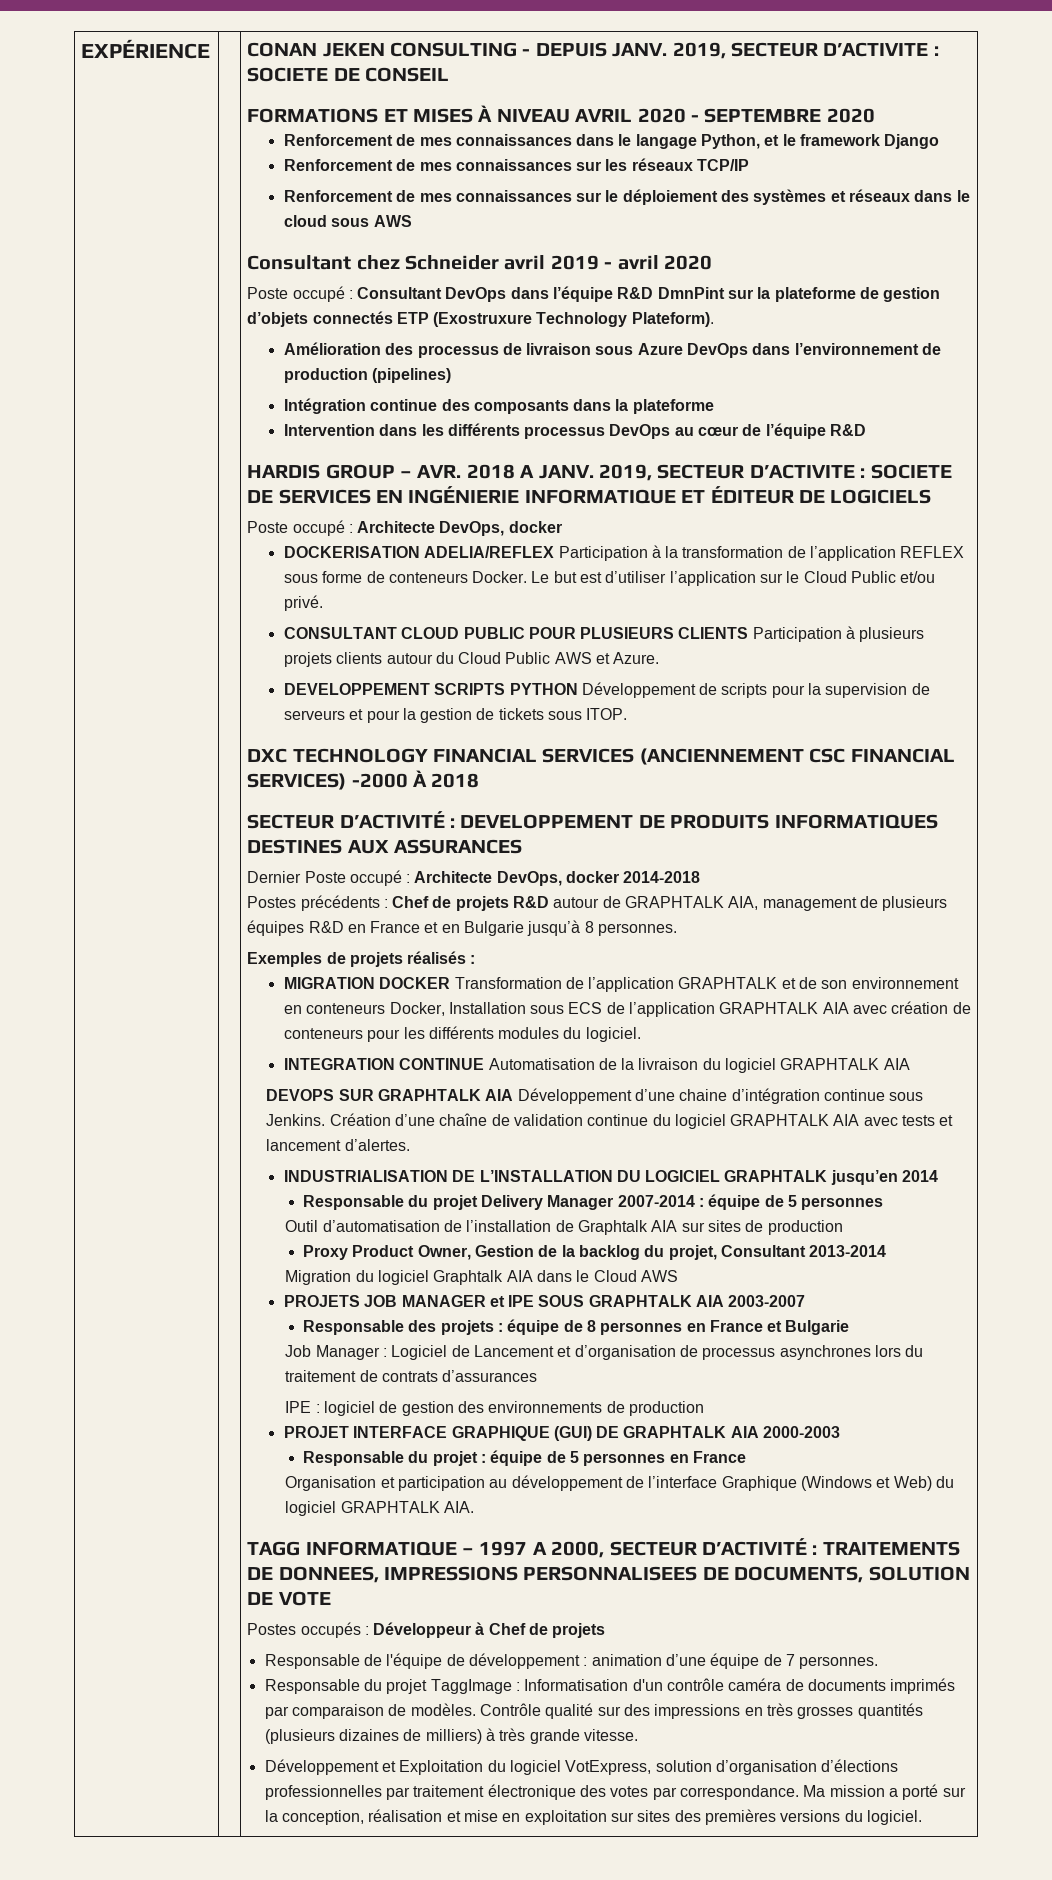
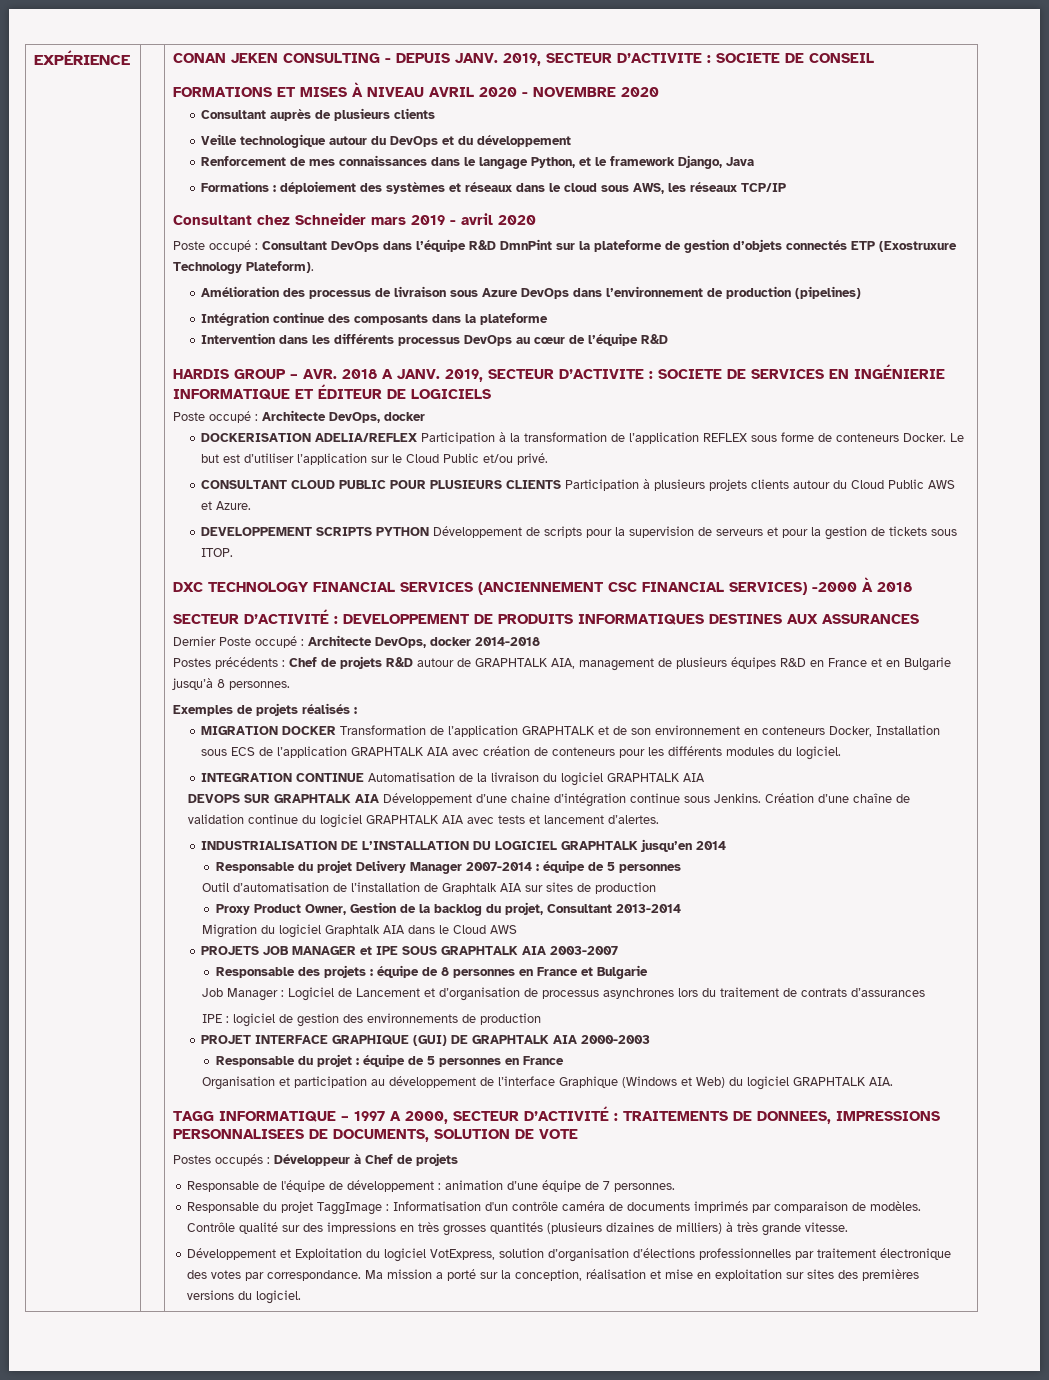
[704,108,875,123] SEPTEMBRE 2020 -> [533,87,660,97] [201,108,436,121] [201,134,572,148] NOVEMBRE 2020 // Consultant auprès de plusieurs clients // Veille technologique autour du DevOps et du développement
[884,134,940,149] [283,158,750,171] [283,190,619,202] Django // Renforcement de mes connaissances sur les réseaux TCP/IP // Renforcement de mes connaissances sur le -> [678,155,755,169] [201,181,277,192] Django, Java // Formations :
[373,215,412,227] AWS -> [633,182,787,194] AWS, les réseaux TCP/IP
[504,255,546,270] avril -> [371,217,407,225] mars

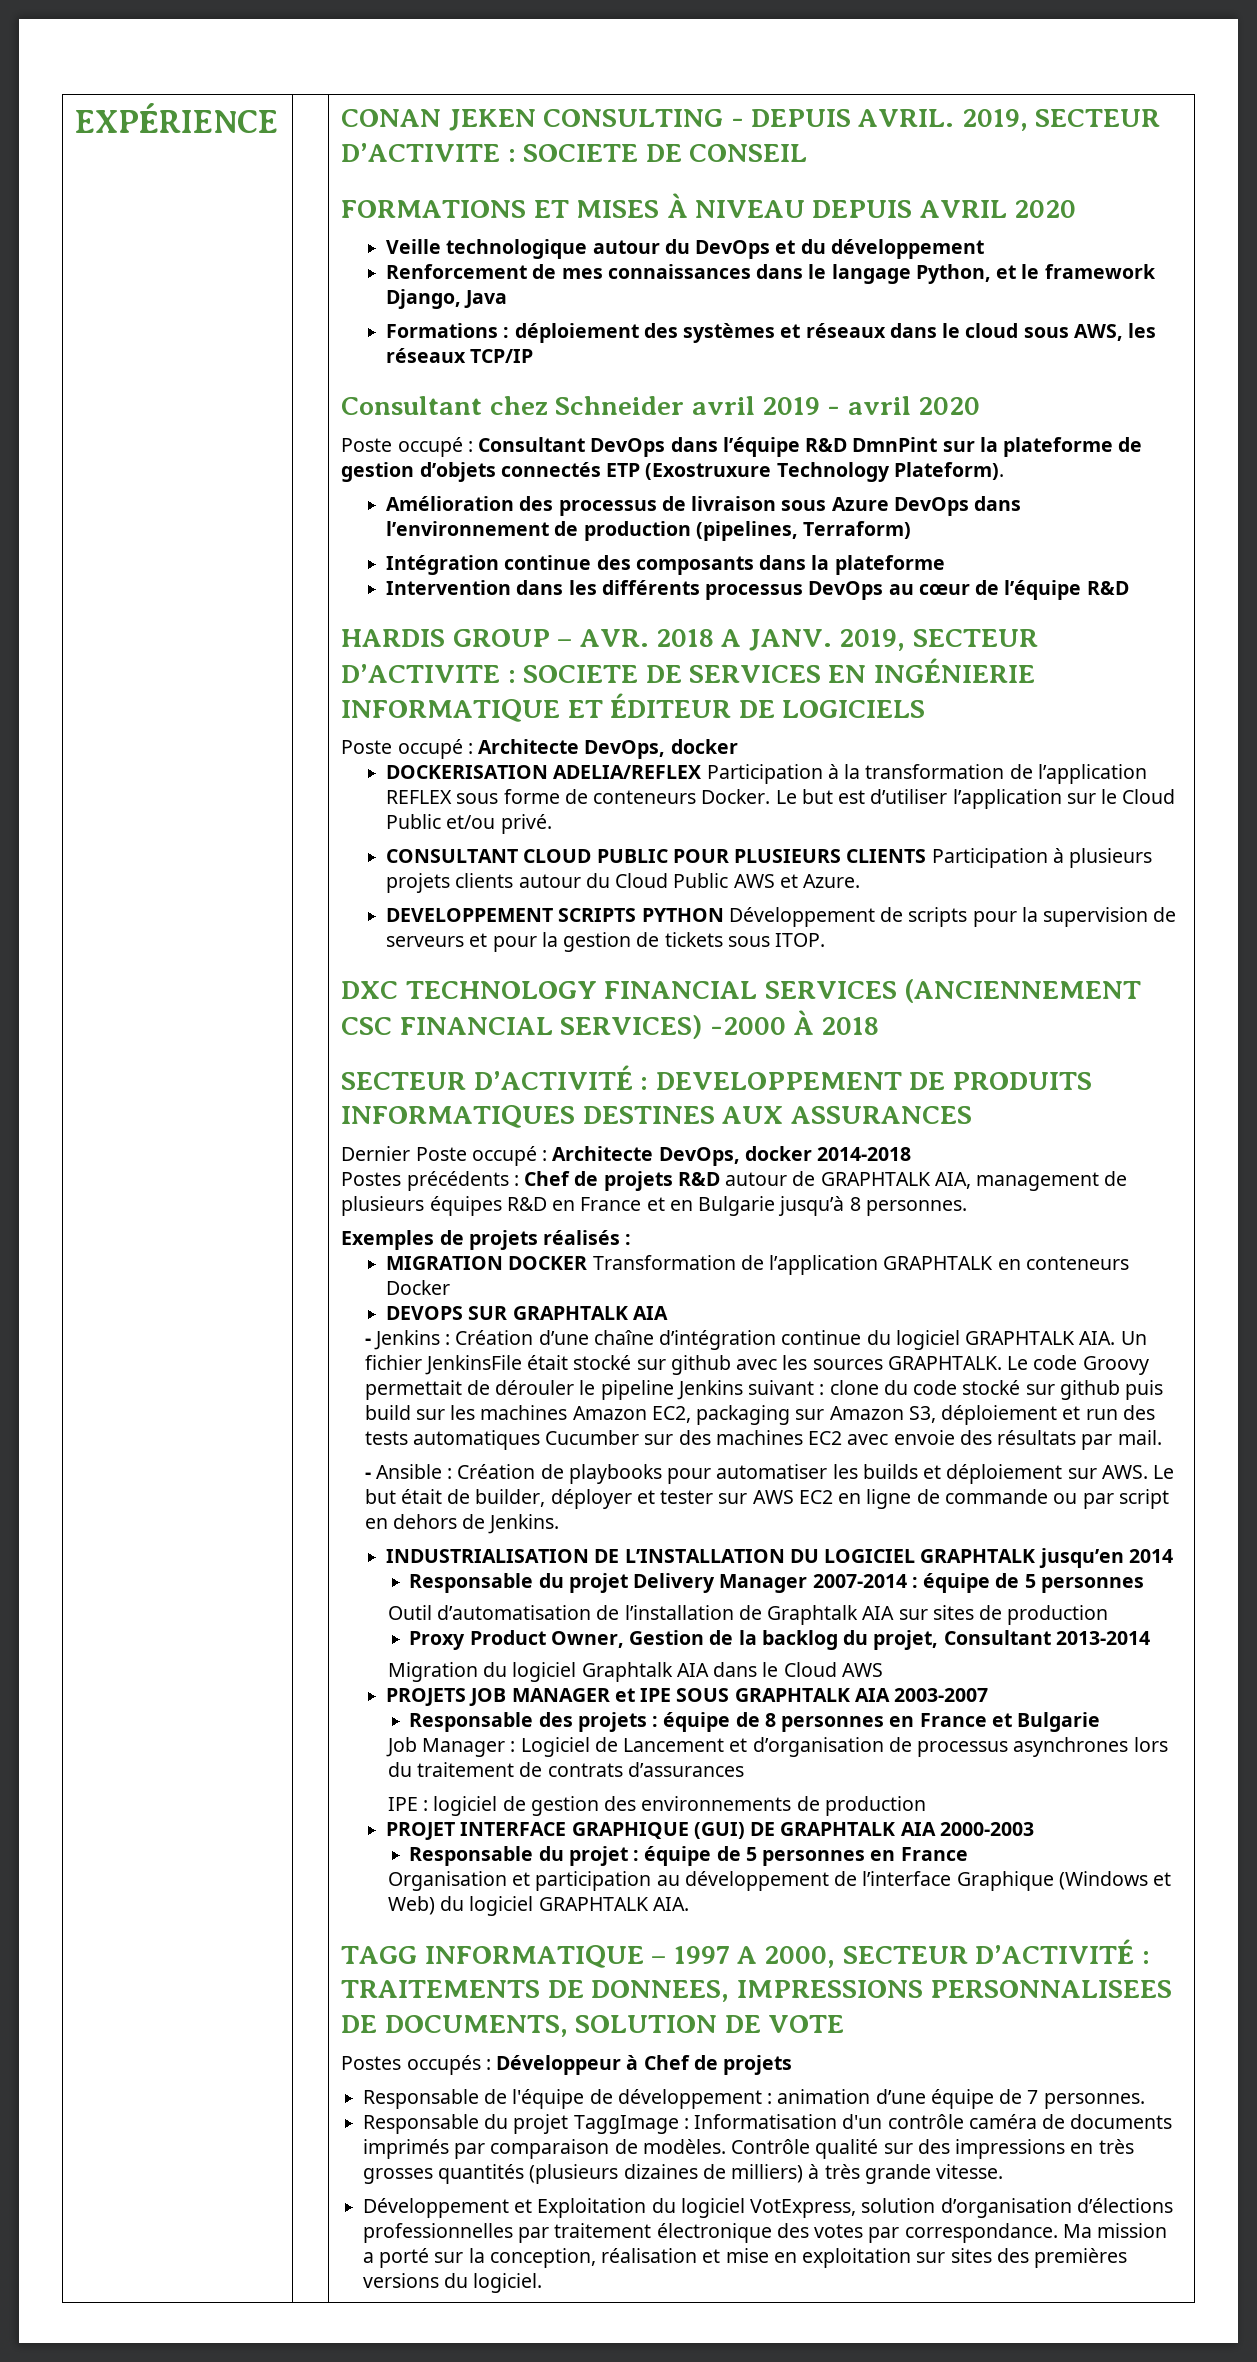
[455,53,499,63] JANV. -> [858,109,955,127] AVRIL.
(425, 92) none -> [812,200,913,218] DEPUIS
[522,87,660,97] [201,108,436,121] - NOVEMBRE 2020 // Consultant auprès de plusieurs clients -> (1077, 209) none
[371,217,407,225] mars -> [691,396,755,415] avril
[795,286,862,299] (pipelines) -> [695,521,912,541] (pipelines, Terraform)
[598,725,941,737] [201,746,842,760] [201,772,706,786] [187,793,761,807] et de son environnement en conteneurs Docker, Installation sous ECS de l’application GRAPHTALK AIA avec création de conteneurs pour les différents modules du logiciel. // INTEGRATION CONTINUE Automatisation de la livraison du logiciel GRAPHTALK AIA // DEVOPS SUR GRAPHTALK AIA Développement d’une chaine d’intégration continue sous Jenkins. -> [997,1256,1129,1270] [385,1280,450,1295] [385,1306,668,1320] [364,1330,451,1350] en conteneurs Docker // DEVOPS SUR GRAPHTALK AIA // - Jenkins :
[895,794,910,803] [187,814,244,824] de validation -> [659,1330,777,1350] d’intégration
[441,815,659,824] AIA avec tests et lancement d’alertes. -> [1079,1331,1147,1345] [364,1355,1149,1375] [364,1380,1164,1400] [364,1405,1155,1425] [364,1430,1162,1450] [364,1464,1175,1484] [364,1489,1169,1509] [364,1514,560,1534] AIA. Un fichier JenkinsFile était stocké sur github avec les sources GRAPHTALK. Le code Groovy permettait de dérouler le pipeline Jenkins suivant : clone du code stocké sur github puis build sur les machines Amazon EC2, packaging sur Amazon S3, déploiement et run des tests automatiques Cucumber sur des machines EC2 avec envoie des résultats par mail. // - Ansible : Création de playbooks pour automatiser les builds et déploiement sur AWS. Le but était de builder, déployer et tester sur AWS EC2 en ligne de commande ou par script en dehors de Jenkins.

